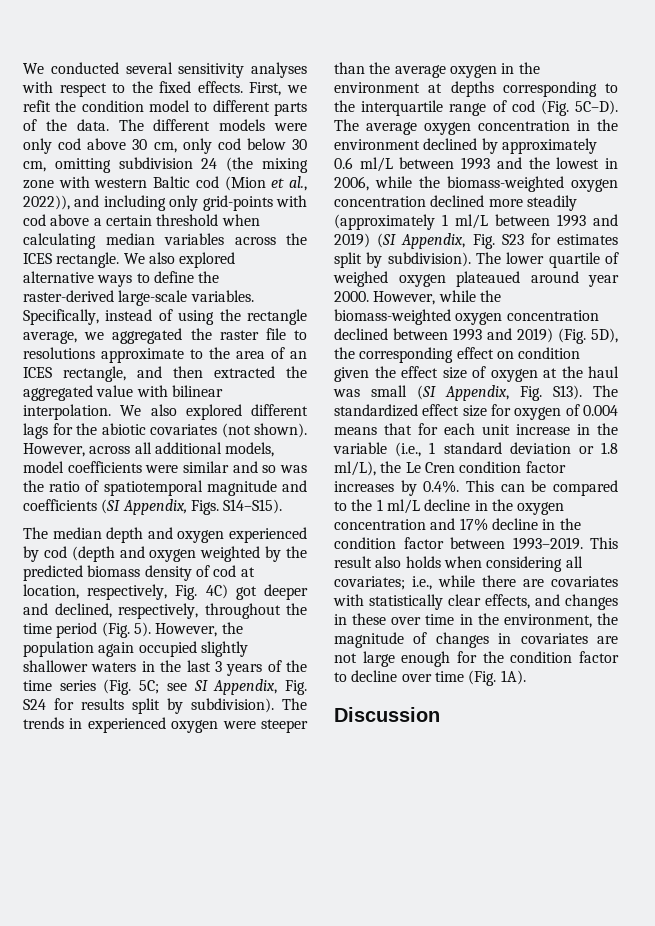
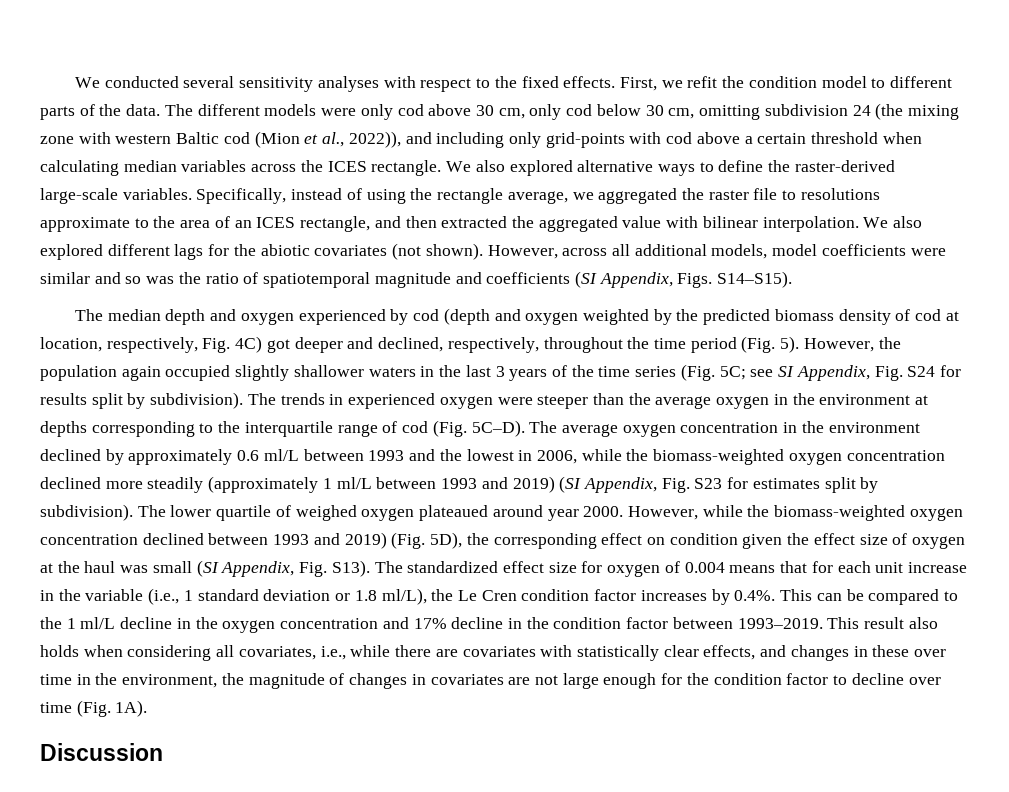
[334,576,405,590] covariates; -> [238,646,316,660] covariates,

